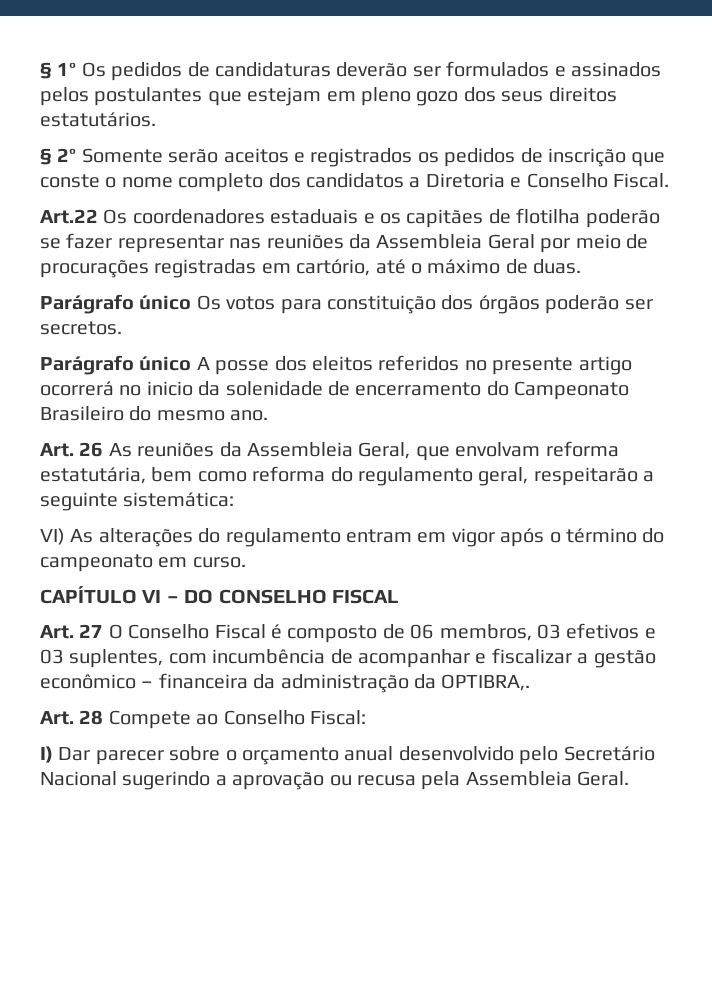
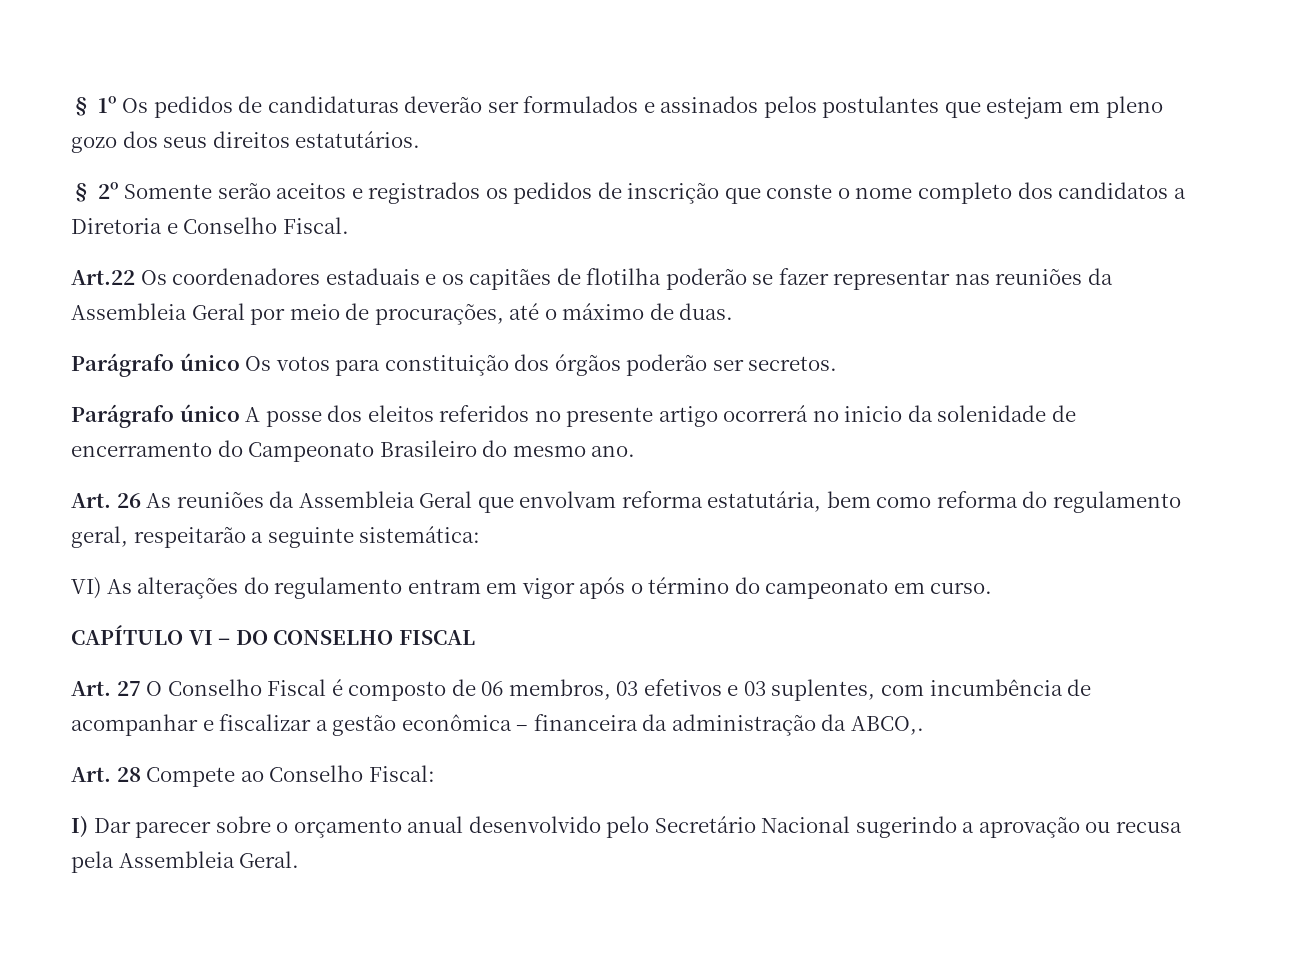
[40,259,371,278] procurações registradas em cartório, -> [374,303,504,325] procurações,
[358,442,411,459] Geral, -> [419,491,473,508] Geral
[40,674,136,689] econômico -> [401,714,512,731] econômica
[441,674,531,691] OPTIBRA,. -> [850,716,924,735] ABCO,.

